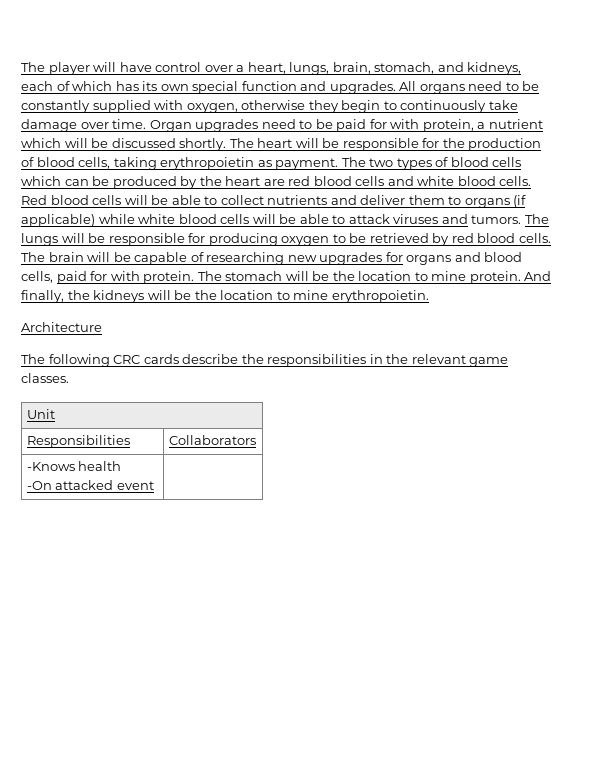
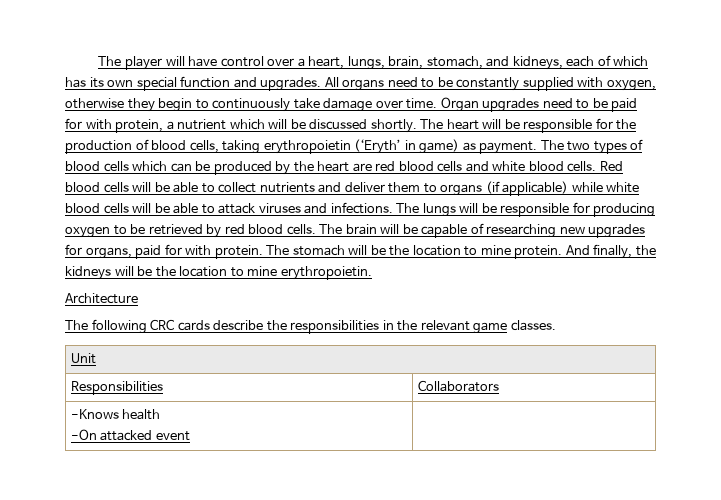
(255, 163) none -> [354,139,460,154] (‘Eryth’ in game)
[471,215,522,224] tumors. -> [330,202,393,214] infections.
[406,252,523,265] [21,271,53,283] organs and blood cells, -> [85,247,132,259] organs,

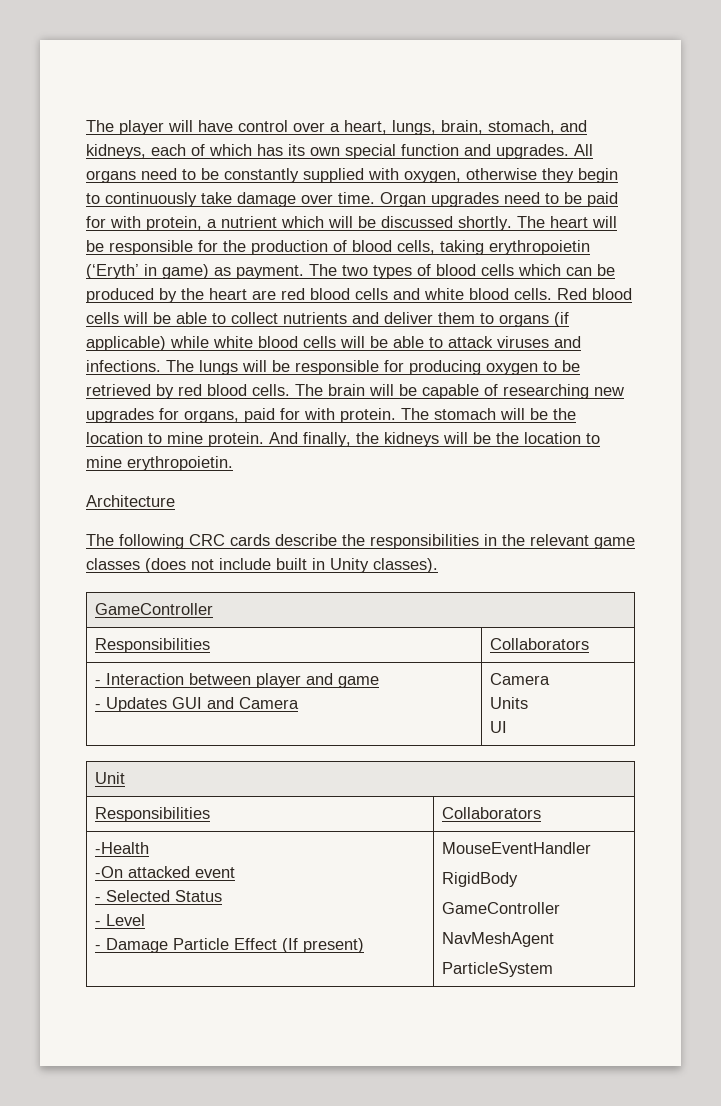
[510,320,556,331] classes. -> [86,558,438,573] [94,603,213,615] [94,638,210,653] [489,638,589,650] [94,673,379,688] [94,697,299,712] [489,673,550,685] [489,697,528,709] [489,721,507,733] classes (does not include built in Unity classes). // GameController // Responsibilities | Collaborators // - Interaction between player and game // - Updates GUI and Camera | Camera // Units // UI
[70,409,161,420] -Knows health -> [94,842,149,854] -Health
(190, 436) | -> [94,890,222,902] [94,914,145,926] [94,938,364,953] [441,842,591,854] [441,872,518,887] [441,902,560,914] [441,932,554,947] [441,962,553,977] // - Selected Status // - Level // - Damage Particle Effect (If present) | MouseEventHandler // RigidBody // GameController // NavMeshAgent // ParticleSystem

